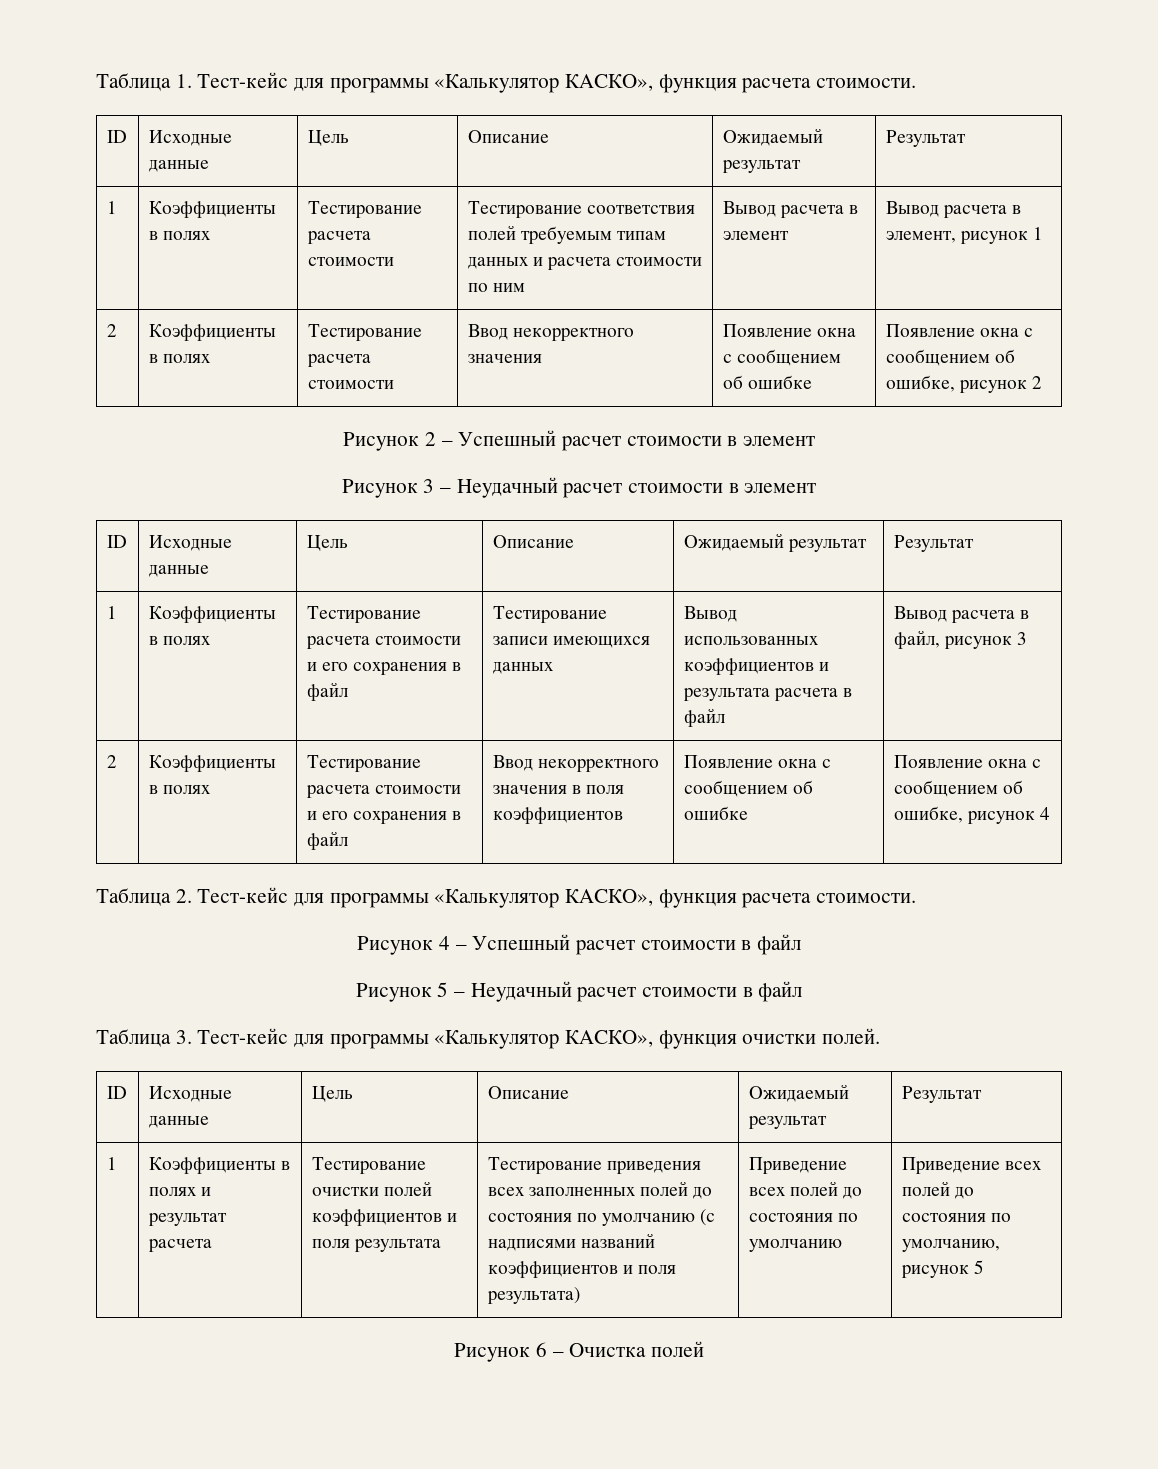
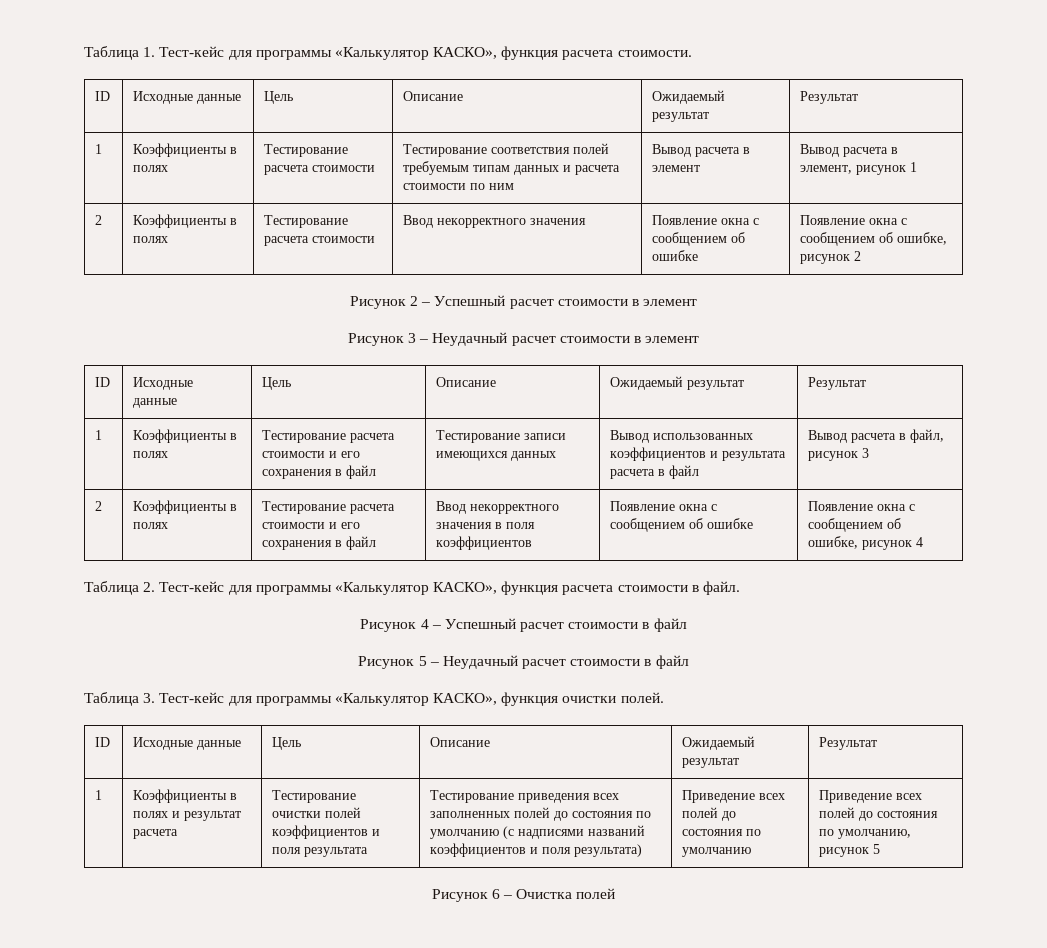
[816,893,917,903] стоимости. -> [617,581,741,595] стоимости в файл.

